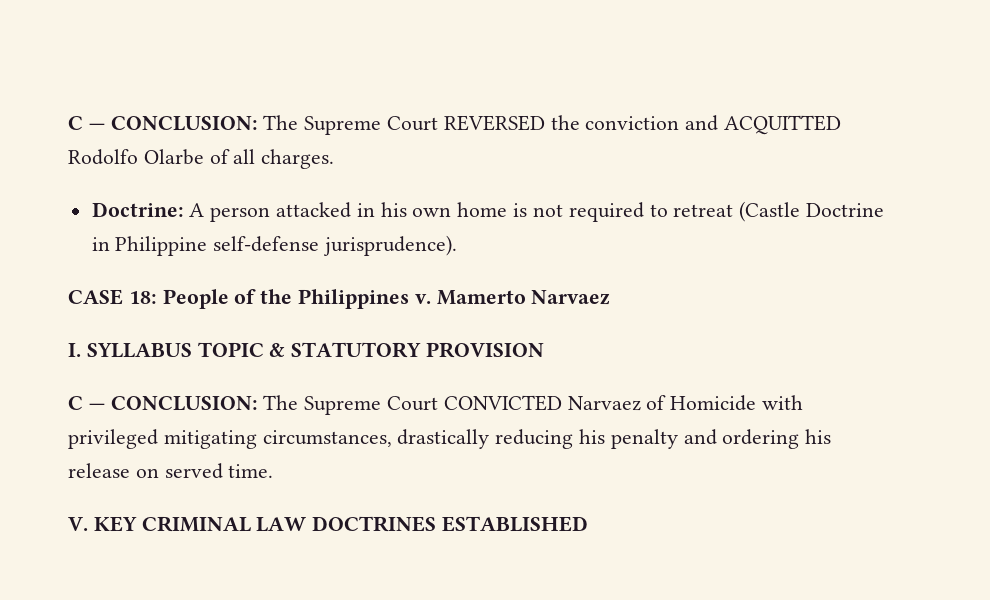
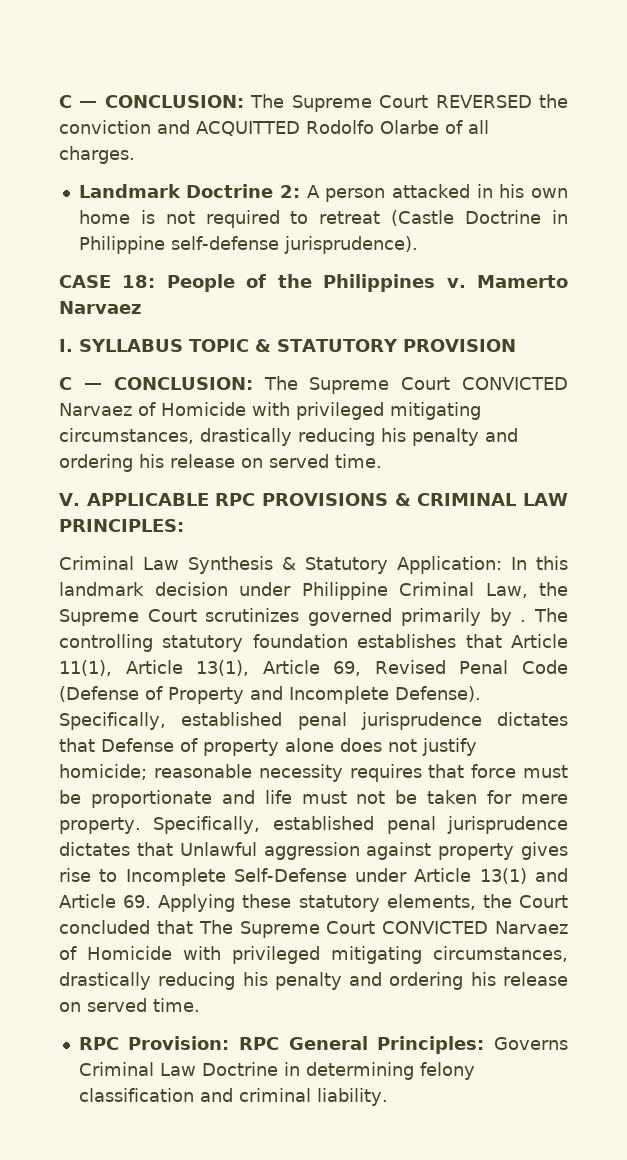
[91,202,184,217] Doctrine: -> [78,184,301,198] Landmark Doctrine 2:
[93,516,589,532] KEY CRIMINAL LAW DOCTRINES ESTABLISHED -> [86,493,569,506] [59,519,184,532] [59,556,568,574] [59,582,568,600] [59,608,568,626] [59,634,568,652] [59,660,568,676] [59,686,481,704] [59,712,568,730] [59,738,477,756] [59,764,568,782] [59,790,569,808] [59,816,568,834] [59,842,568,860] [59,868,568,886] [59,894,568,912] [59,920,568,938] [59,946,568,964] [59,972,568,990] [59,998,200,1012] [78,1036,568,1054] [78,1062,475,1080] [78,1088,388,1106] APPLICABLE RPC PROVISIONS & CRIMINAL LAW PRINCIPLES: // Criminal Law Synthesis & Statutory Application: In this landmark decision under Philippine Criminal Law, the Supreme Court scrutinizes governed primarily by . The controlling statutory foundation establishes that Article 11(1), Article 13(1), Article 69, Revised Penal Code (Defense of Property and Incomplete Defense). Specifically, established penal jurisprudence dictates that Defense of property alone does not justify homicide; reasonable necessity requires that force must be proportionate and life must not be taken for mere property. Specifically, established penal jurisprudence dictates that Unlawful aggression against property gives rise to Incomplete Self-Defense under Article 13(1) and Article 69. Applying these statutory elements, the Court concluded that The Supreme Court CONVICTED Narvaez of Homicide with privileged mitigating circumstances, drastically reducing his penalty and ordering his release on served time. // RPC Provision: RPC General Principles: Governs Criminal Law Doctrine in determining felony classification and criminal liability.

